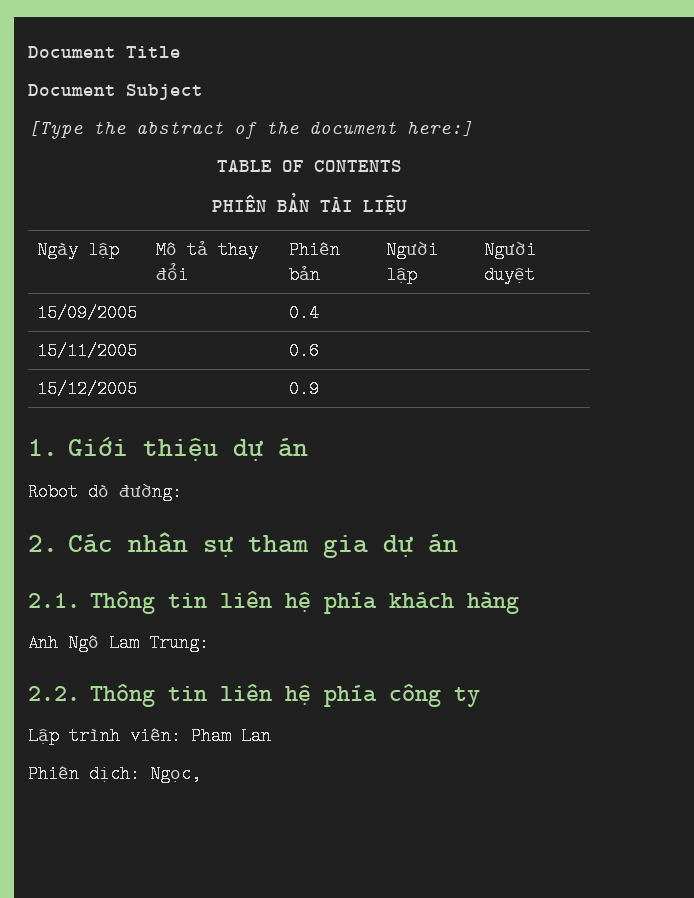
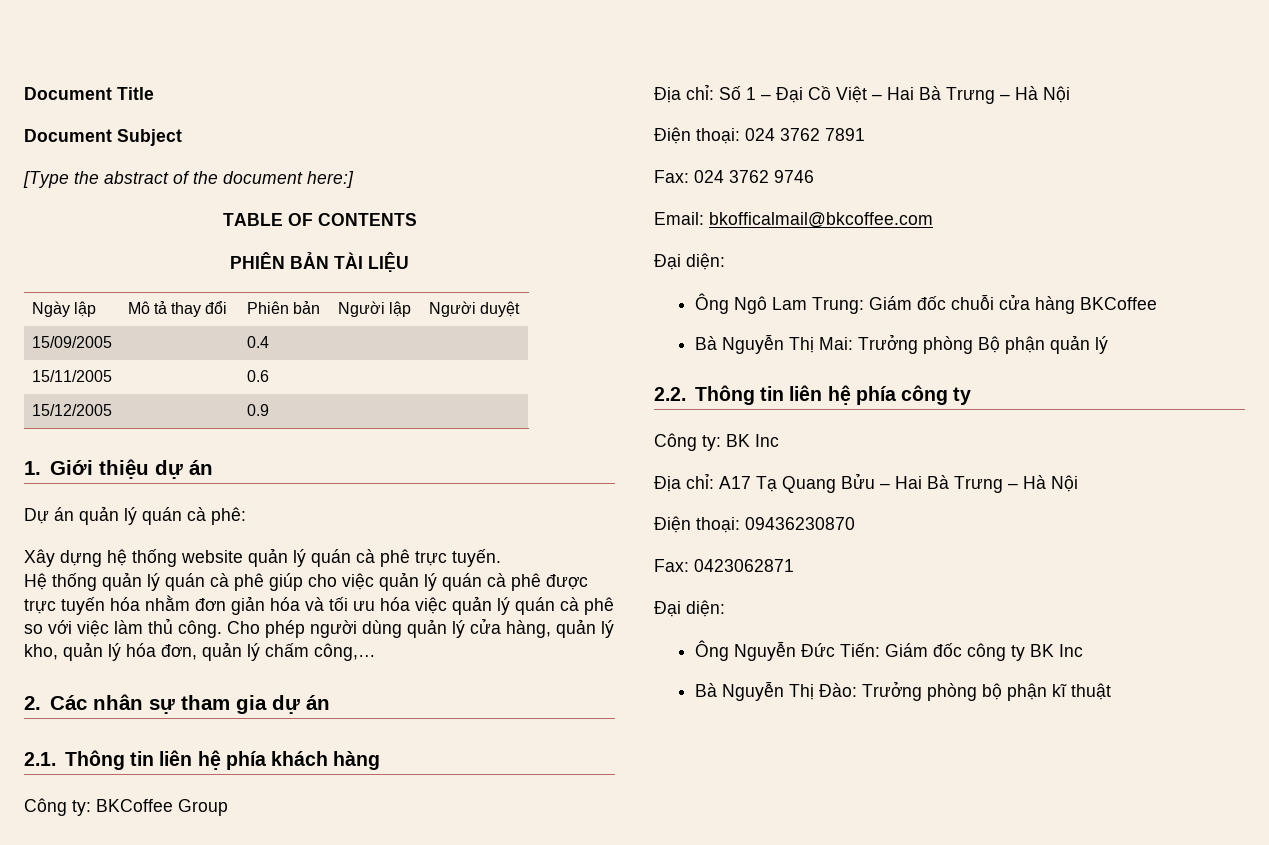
[28,483,182,501] Robot dò đường: -> [24,506,246,525] [24,548,501,567] [24,572,588,591] [24,595,614,615] [24,618,614,638] [24,642,376,661] Dự án quản lý quán cà phê: // Xây dựng hệ thống website quản lý quán cà phê trực tuyến. // Hệ thống quản lý quán cà phê giúp cho việc quản lý quán cà phê được trực tuyến hóa nhằm đơn giản hóa và tối ưu hóa việc quản lý quán cà phê so với việc làm thủ công. Cho phép người dùng quản lý cửa hàng, quản lý kho, quản lý hóa đơn, quản lý chấm công,…
[28,634,209,652] Anh Ngô Lam Trung: -> [24,798,228,816] [654,84,1070,104] [654,127,865,144] [654,170,814,183] [654,212,933,228] [654,253,725,270] [695,293,1158,314] [695,334,1109,354] Công ty: BKCoffee Group // Địa chỉ: Số 1 – Đại Cồ Việt – Hai Bà Trưng – Hà Nội // Điện thoại: 024 3762 7891 // Fax: 024 3762 9746 // Email: bkofficalmail@bkcoffee.com // Đại diện: // Ông Ngô Lam Trung: Giám đốc chuỗi cửa hàng BKCoffee // Bà Nguyễn Thị Mai: Trưởng phòng Bộ phận quản lý
[28,727,271,745] [28,765,201,783] Lập trình viên: Pham Lan // Phiên dịch: Ngọc, -> [654,433,779,451] [654,473,1078,493] [654,516,855,533] [654,559,794,572] [654,600,725,617] [695,640,1084,661] [695,681,1112,701] Công ty: BK Inc // Địa chỉ: A17 Tạ Quang Bửu – Hai Bà Trưng – Hà Nội // Điện thoại: 09436230870 // Fax: 0423062871 // Đại diện: // Ông Nguyễn Đức Tiến: Giám đốc công ty BK Inc // Bà Nguyễn Thị Đào: Trưởng phòng bộ phận kĩ thuật

